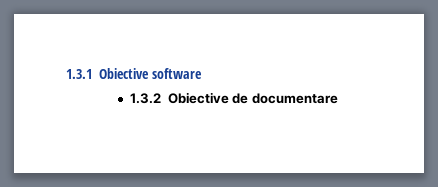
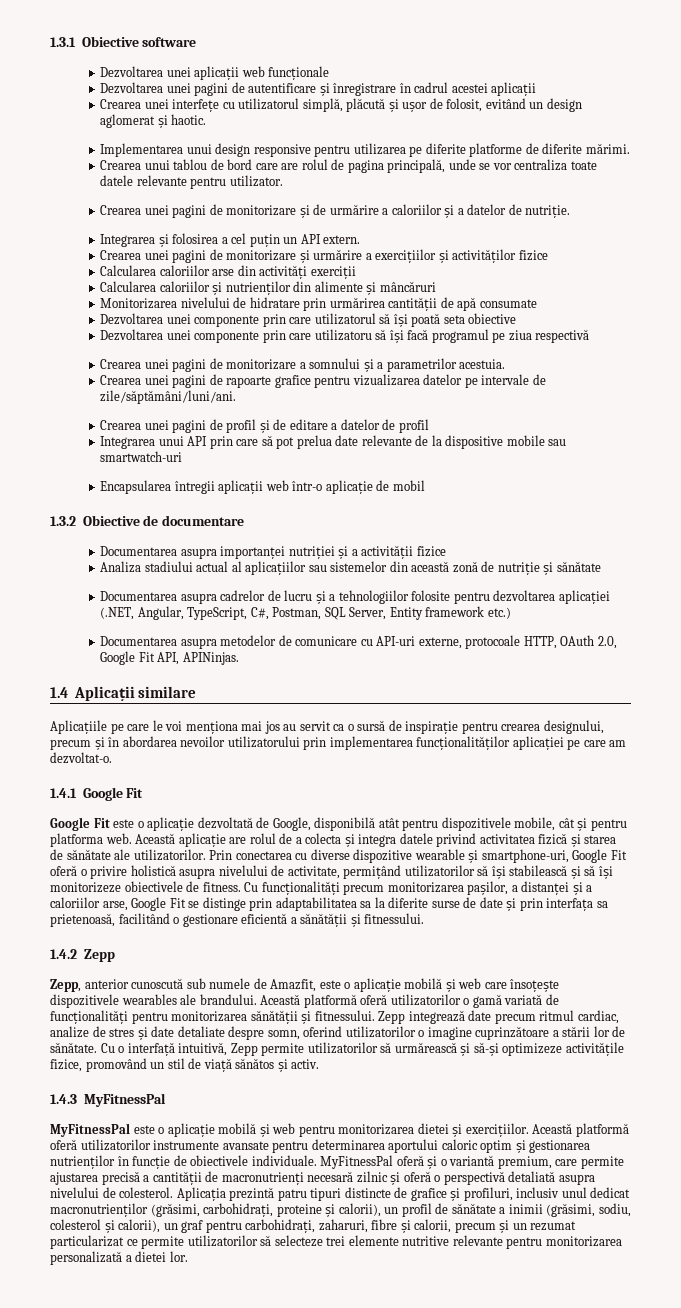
[129,92,338,104] 1.3.2 Obiective de documentare -> [100,66,330,80] [100,82,537,96] [100,98,582,112] [100,114,207,128] [100,143,630,157] [100,159,597,173] [100,175,283,189] [100,204,571,218] [100,233,361,247] [100,249,548,263] [100,265,356,279] [100,281,436,295] [100,297,537,311] [100,313,517,327] [100,329,590,343] [100,358,506,372] [100,374,546,388] [100,390,237,404] [100,419,429,433] [100,435,567,449] [100,451,183,462] [100,480,425,494] [50,515,244,526] [100,545,446,559] [100,561,601,575] [100,590,610,604] [100,606,511,620] [100,635,617,649] [100,651,239,665] [50,686,197,701] [50,720,604,734] [50,736,627,750] [50,752,112,764] [50,787,144,801] [50,817,627,831] [50,833,617,847] [50,849,627,863] [50,865,613,879] [50,881,593,895] [50,897,608,911] [50,913,425,927] [50,949,115,962] [50,978,560,992] [50,994,559,1008] [50,1010,619,1024] [50,1026,626,1040] [50,1042,624,1056] [50,1058,320,1072] [50,1093,166,1107] [50,1123,629,1137] [50,1139,591,1153] [50,1155,624,1169] [50,1171,595,1185] [50,1187,631,1201] [50,1203,631,1217] [50,1219,577,1233] [50,1235,622,1249] [50,1251,188,1265] Dezvoltarea unei aplicații web funcționale // Dezvoltarea unei pagini de autentificare și înregistrare în cadrul acestei aplicații // Crearea unei interfețe cu utilizatorul simplă, plăcută și ușor de folosit, evitând un design aglomerat și haotic. // Implementarea unui design responsive pentru utilizarea pe diferite platforme de diferite mărimi. // Crearea unui tablou de bord care are rolul de pagina principală, unde se vor centraliza toate datele relevante pentru utilizator. // Crearea unei pagini de monitorizare și de urmărire a caloriilor și a datelor de nutriție. // Integrarea și folosirea a cel puțin un API extern. // Crearea unei pagini de monitorizare și urmărire a exercițiilor și activităților fizice // Calcularea caloriilor arse din activități exerciții // Calcularea caloriilor și nutrienților din alimente și mâncăruri // Monitorizarea nivelului de hidratare prin urmărirea cantității de apă consumate // Dezvoltarea unei componente prin care utilizatorul să își poată seta obiective // Dezvoltarea unei componente prin care utilizatoru să își facă programul pe ziua respectivă // Crearea unei pagini de monitorizare a somnului și a parametrilor acestuia. // Crearea unei pagini de rapoarte grafice pentru vizualizarea datelor pe intervale de zile/săptămâni/luni/ani. // Crearea unei pagini de profil și de editare a datelor de profil // Integrarea unui API prin care să pot prelua date relevante de la dispositive mobile sau smartwatch-uri // Encapsularea întregii aplicații web într-o aplicație de mobil // 1.3.2 Obiective de documentare // Documentarea asupra importanței nutriției și a activității fizice // Analiza stadiului actual al aplicațiilor sau sistemelor din această zonă de nutriție și sănătate // Documentarea asupra cadrelor de lucru și a tehnologiilor folosite pentru dezvoltarea aplicației (.NET, Angular, TypeScript, C#, Postman, SQL Server, Entity framework etc.) // Documentarea asupra metodelor de comunicare cu API-uri externe, protocoale HTTP, OAuth 2.0, Google Fit API, APINinjas. // 1.4 Aplicații similare // Aplicațiile pe care le voi menționa mai jos au servit ca o sursă de inspirație pentru crearea designului, precum și în abordarea nevoilor utilizatorului prin implementarea funcționalităților aplicației pe care am dezvoltat-o. // 1.4.1 Google Fit // Google Fit este o aplicație dezvoltată de Google, disponibilă atât pentru dispozitivele mobile, cât și pentru platforma web. Această aplicație are rolul de a colecta și integra datele privind activitatea fizică și starea de sănătate ale utilizatorilor. Prin conectarea cu diverse dispozitive wearable și smartphone-uri, Google Fit oferă o privire holistică asupra nivelului de activitate, permițând utilizatorilor să își stabilească și să își monitorizeze obiectivele de fitness. Cu funcționalități precum monitorizarea pașilor, a distanței și a caloriilor arse, Google Fit se distinge prin adaptabilitatea sa la diferite surse de date și prin interfața sa prietenoasă, facilitând o gestionare eficientă a sănătății și fitnessului. // 1.4.2 Zepp // Zepp, anterior cunoscută sub numele de Amazfit, este o aplicație mobilă și web care însoțește dispozitivele wearables ale brandului. Această platformă oferă utilizatorilor o gamă variată de funcționalități pentru monitorizarea sănătății și fitnessului. Zepp integrează date precum ritmul cardiac, analize de stres și date detaliate despre somn, oferind utilizatorilor o imagine cuprinzătoare a stării lor de sănătate. Cu o interfață intuitivă, Zepp permite utilizatorilor să urmărească și să-și optimizeze activitățile fizice, promovând un stil de viață sănătos și activ. // 1.4.3 MyFitnessPal // MyFitnessPal este o aplicație mobilă și web pentru monitorizarea dietei și exercițiilor. Această platformă oferă utilizatorilor instrumente avansate pentru determinarea aportului caloric optim și gestionarea nutrienților în funcție de obiectivele individuale. MyFitnessPal oferă și o variantă premium, care permite ajustarea precisă a cantității de macronutrienți necesară zilnic și oferă o perspectivă detaliată asupra nivelului de colesterol. Aplicația prezintă patru tipuri distincte de grafice și profiluri, inclusiv unul dedicat macronutrienților (grăsimi, carbohidrați, proteine și calorii), un profil de sănătate a inimii (grăsimi, sodiu, colesterol și calorii), un graf pentru carbohidrați, zaharuri, fibre și calorii, precum și un rezumat particularizat ce permite utilizatorilor să selecteze trei elemente nutritive relevante pentru monitorizarea personalizată a dietei lor.

